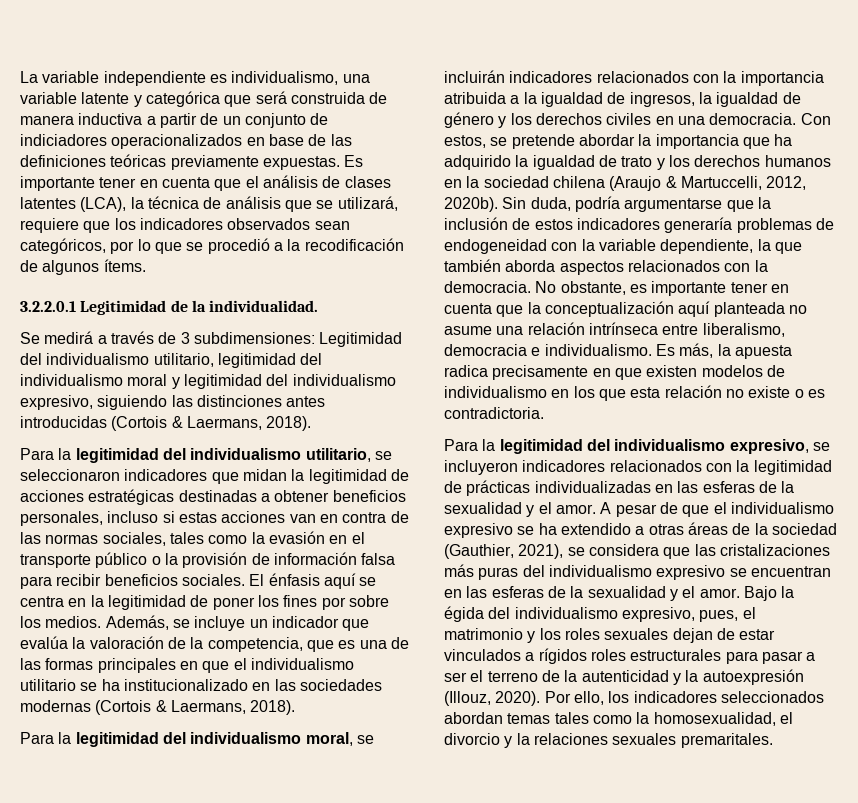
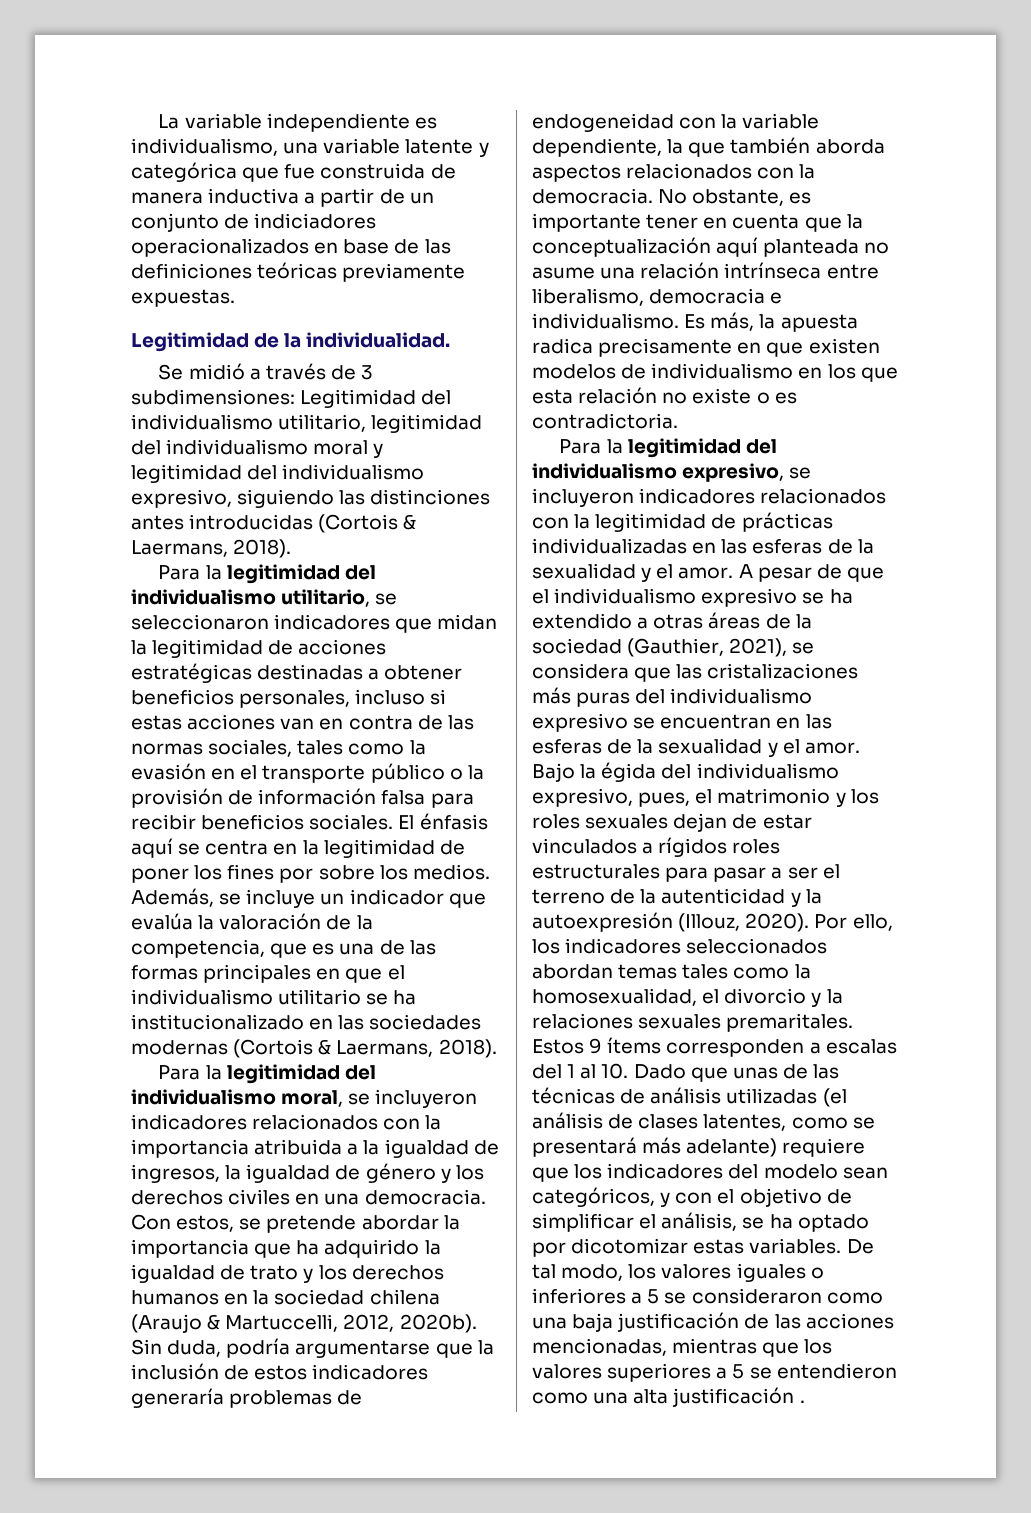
[255,91,287,104] será -> [284,164,316,179] fue
[344,155,364,167] [20,175,391,191] [20,196,398,212] [20,218,350,233] [20,238,404,254] [20,259,146,275] [20,301,76,312] Es importante tener en cuenta que el análisis de clases latentes (LCA), la técnica de análisis que se utilizará, requiere que los indicadores observados sean categóricos, por lo que se procedió a la recodificación de algunos ítems. // 3.2.2.0.1 -> (235, 298) //
[44,331,94,344] medirá -> [188,363,245,380] midió
[444,70,505,83] incluirán -> [375,1089,478,1108] incluyeron
(773, 740) none -> [532,1037,897,1057] [532,1063,840,1082] [532,1087,847,1107] [532,1112,875,1131] [532,1137,866,1157] [532,1163,888,1182] [532,1187,852,1207] [532,1212,869,1232] [532,1238,874,1257] [532,1263,824,1282] [532,1288,883,1304] [532,1312,894,1332] [532,1338,833,1357] [532,1363,897,1382] [532,1387,805,1407] Estos 9 ítems corresponden a escalas del 1 al 10. Dado que unas de las técnicas de análisis utilizadas (el análisis de clases latentes, como se presentará más adelante) requiere que los indicadores del modelo sean categóricos, y con el objetivo de simplificar el análisis, se ha optado por dicotomizar estas variables. De tal modo, los valores iguales o inferiores a 5 se consideraron como una baja justificación de las acciones mencionadas, mientras que los valores superiores a 5 se entendieron como una alta justificación .

